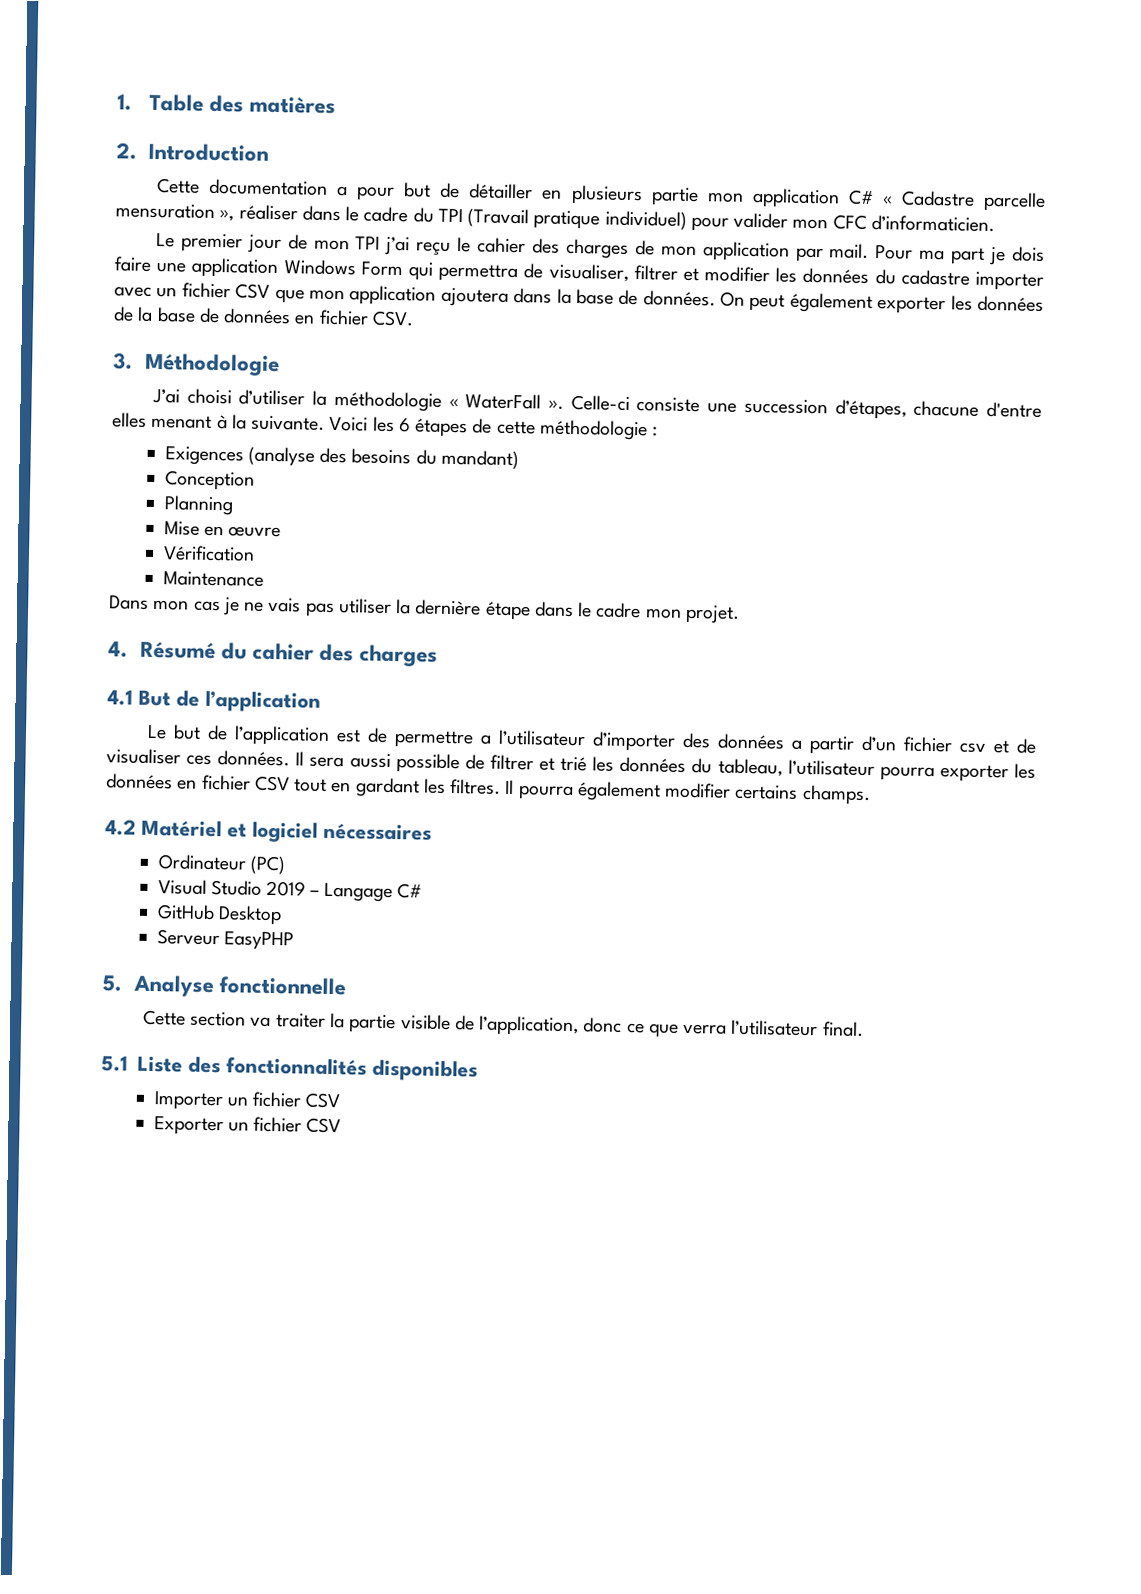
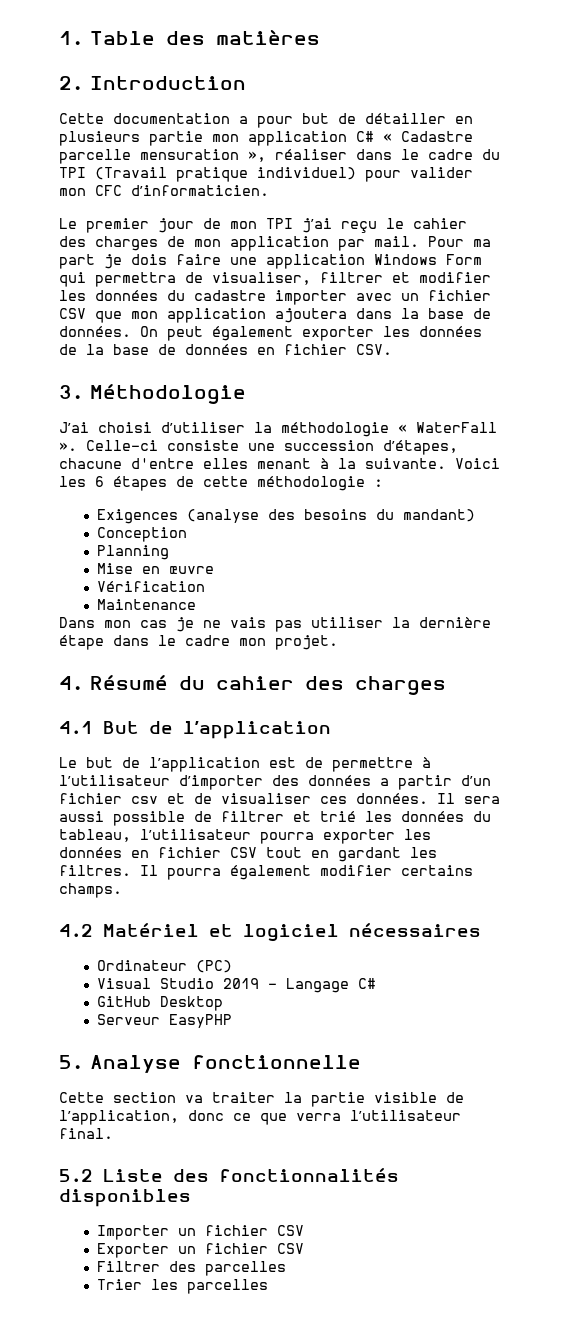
[479,734,492,745] a -> [422,757,431,768] à
[101,1055,128,1072] 5.1 -> [59,1169,93,1182] 5.2
(342, 1125) none -> [97,1261,287,1276] [97,1279,269,1294] // Filtrer des parcelles // Trier les parcelles

